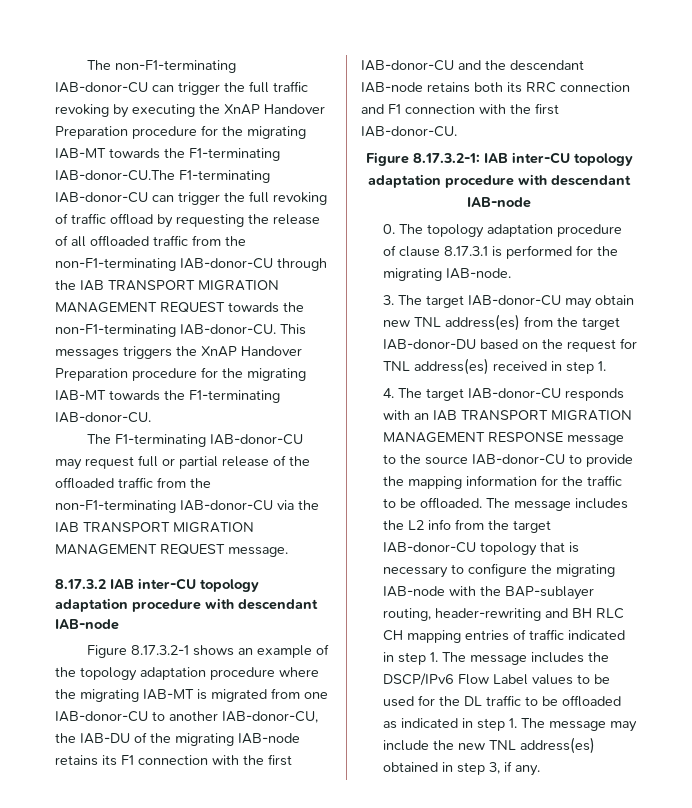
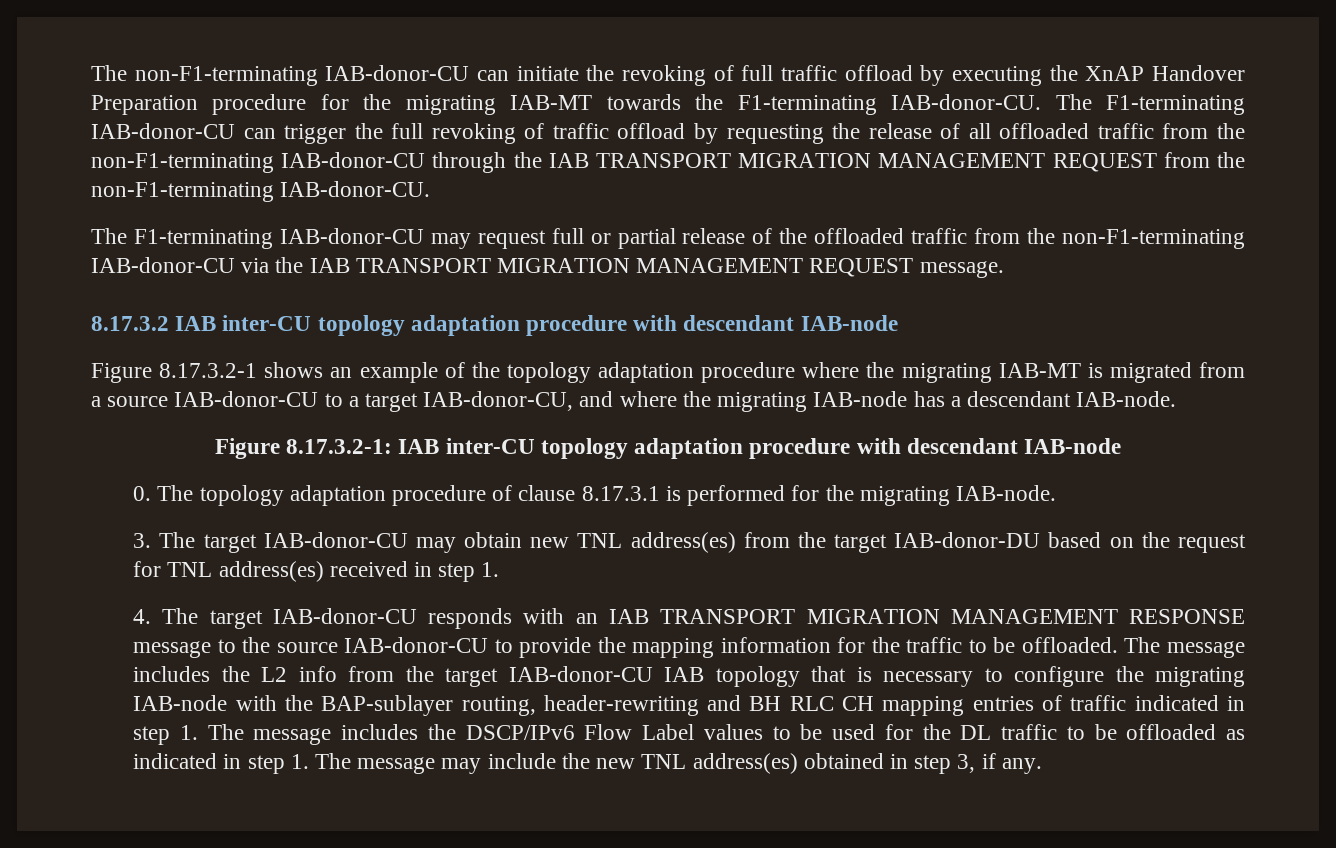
[178,82,245,95] trigger the -> [516,65,734,86] initiate the revoking of
[55,104,109,117] revoking -> [844,65,913,81] offload
[55,170,175,181] IAB-donor-CU.The -> [891,94,1092,110] IAB-donor-CU. The
[228,302,279,313] towards -> [1163,152,1210,168] from
[280,324,306,335] [55,346,302,359] [55,367,306,381] [55,390,280,403] [55,412,151,423] This messages triggers the XnAP Handover Preparation procedure for the migrating IAB-MT towards the F1-terminating IAB-donor-CU. -> (431, 189) none
[304,692,328,699] [55,711,318,723] [55,732,300,746] [55,754,292,766] [361,60,584,71] [361,82,630,93] [361,103,559,115] [361,126,457,137] one IAB-donor-CU to another IAB-donor-CU, the IAB-DU of the migrating IAB-node retains its F1 connection with the first IAB-donor-CU and the descendant IAB-node retains both its RRC connection and F1 connection with the first IAB-donor-CU. -> [91,391,1177,412] a source IAB-donor-CU to a target IAB-donor-CU, and where the migrating IAB-node has a descendant IAB-node.
(476, 547) none -> [664,667,705,682] IAB

